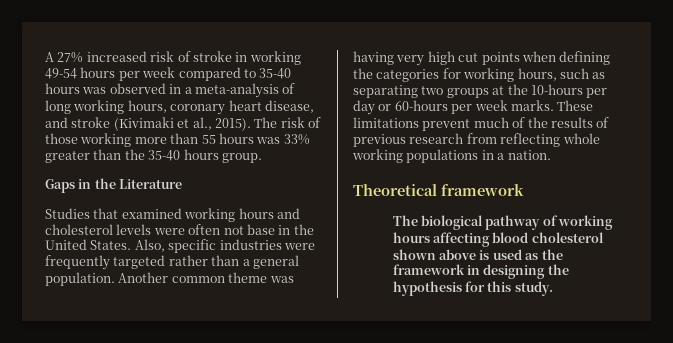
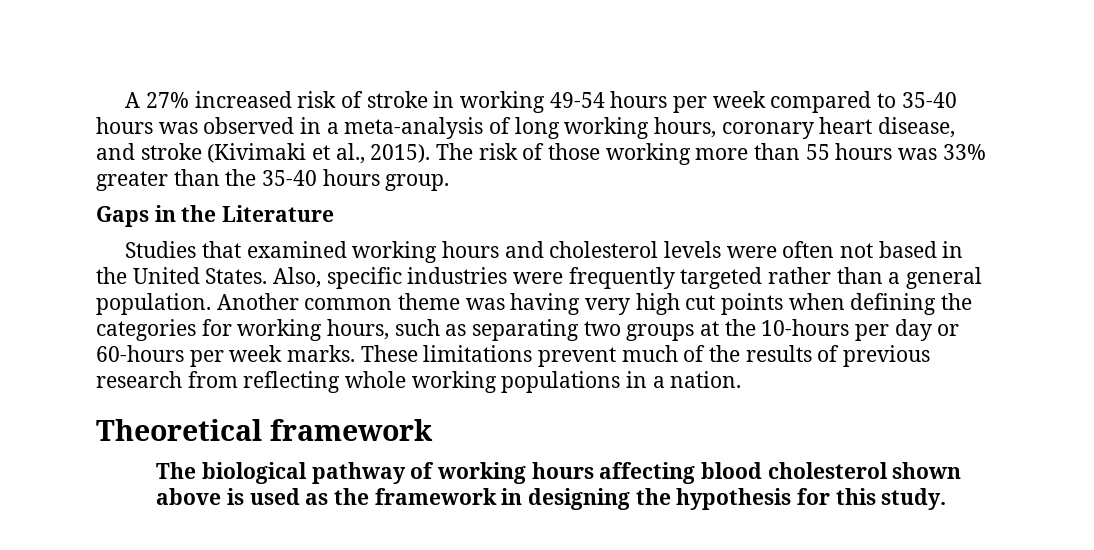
[246,224,275,235] base -> [878,241,937,258] based

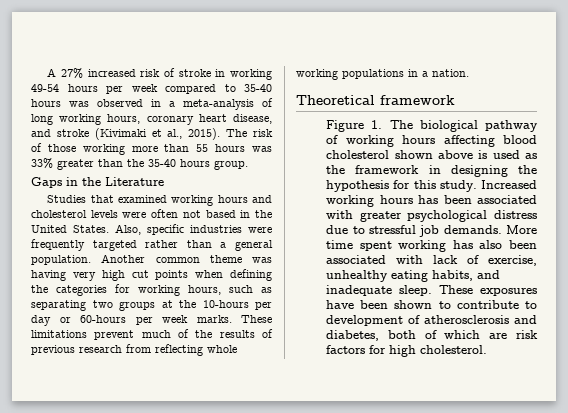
(433, 430) none -> [326,120,383,132] Figure 1.
(947, 499) none -> [481,180,537,189] [326,195,537,207] [326,210,537,222] [326,225,537,237] [326,240,537,252] [326,255,537,266] [326,270,501,282] [326,285,537,296] [326,300,537,309] [326,315,537,326] [326,330,538,341] [326,345,488,357] Increased working hours has been associated with greater psychological distress due to stressful job demands. More time spent working has also been associated with lack of exercise, unhealthy eating habits, and inadequate sleep. These exposures have been shown to contribute to development of atherosclerosis and diabetes, both of which are risk factors for high cholesterol.

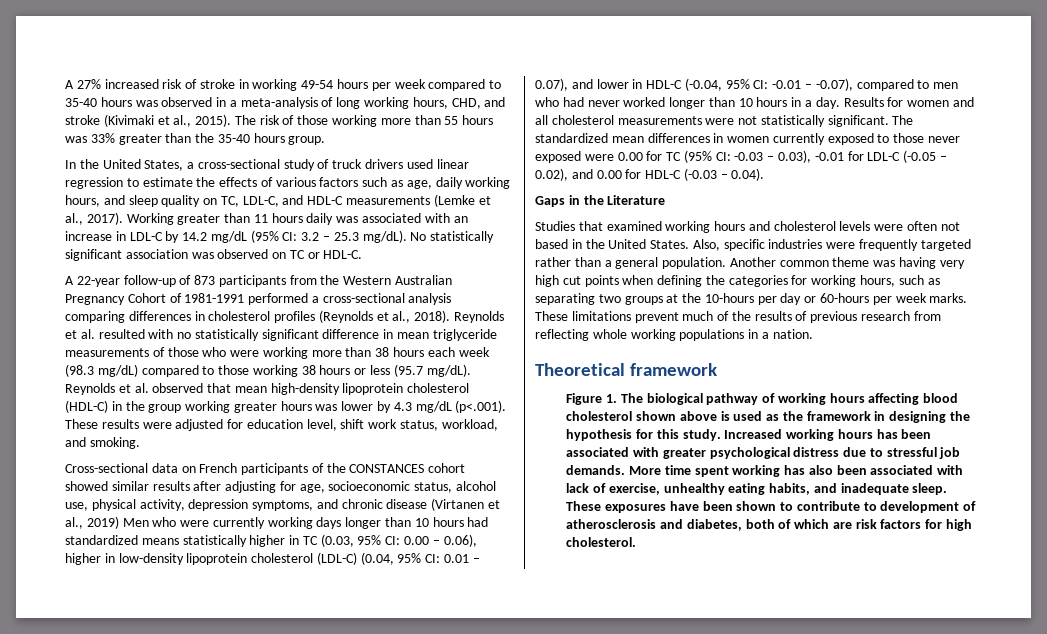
[146,114,272,125] coronary heart disease, -> [451,98,481,109] CHD,
(248, 165) none -> [65,159,469,171] [65,177,511,189] [65,194,491,207] [65,212,468,225] [65,230,495,243] [65,249,363,261] [65,275,453,287] [65,293,452,305] [65,310,505,323] [65,329,497,341] [65,347,490,359] [65,364,471,377] [65,383,470,395] [65,400,507,413] [65,419,498,431] [65,437,140,449] [65,463,466,475] [65,481,497,493] [65,498,501,511] [65,516,489,529] [65,534,477,547] [65,552,480,565] [535,78,959,91] [535,97,974,109] [535,115,914,127] [535,133,961,145] [535,150,947,163] [535,168,765,181] // In the United States, a cross-sectional study of truck drivers used linear regression to estimate the effects of various factors such as age, daily working hours, and sleep quality on TC, LDL-C, and HDL-C measurements (Lemke et al., 2017). Working greater than 11 hours daily was associated with an increase in LDL-C by 14.2 mg/dL (95% CI: 3.2 – 25.3 mg/dL). No statistically significant association was observed on TC or HDL-C. // A 22-year follow-up of 873 participants from the Western Australian Pregnancy Cohort of 1981-1991 performed a cross-sectional analysis comparing differences in cholesterol profiles (Reynolds et al., 2018). Reynolds et al. resulted with no statistically significant difference in mean triglyceride measurements of those who were working more than 38 hours each week (98.3 mg/dL) compared to those working 38 hours or less (95.7 mg/dL). Reynolds et al. observed that mean high-density lipoprotein cholesterol (HDL-C) in the group working greater hours was lower by 4.3 mg/dL (p<.001). These results were adjusted for education level, shift work status, workload, and smoking. // Cross-sectional data on French participants of the CONSTANCES cohort showed similar results after adjusting for age, socioeconomic status, alcohol use, physical activity, depression symptoms, and chronic disease (Virtanen et al., 2019) Men who were currently working days longer than 10 hours had standardized means statistically higher in TC (0.03, 95% CI: 0.00 – 0.06), higher in low-density lipoprotein cholesterol (LDL-C) (0.04, 95% CI: 0.01 – 0.07), and lower in HDL-C (-0.04, 95% CI: -0.01 – -0.07), compared to men who had never worked longer than 10 hours in a day. Results for women and all cholesterol measurements were not statistically significant. The standardized mean differences in women currently exposed to those never exposed were 0.00 for TC (95% CI: -0.03 – 0.03), -0.01 for LDL-C (-0.05 – 0.02), and 0.00 for HDL-C (-0.03 – 0.04).

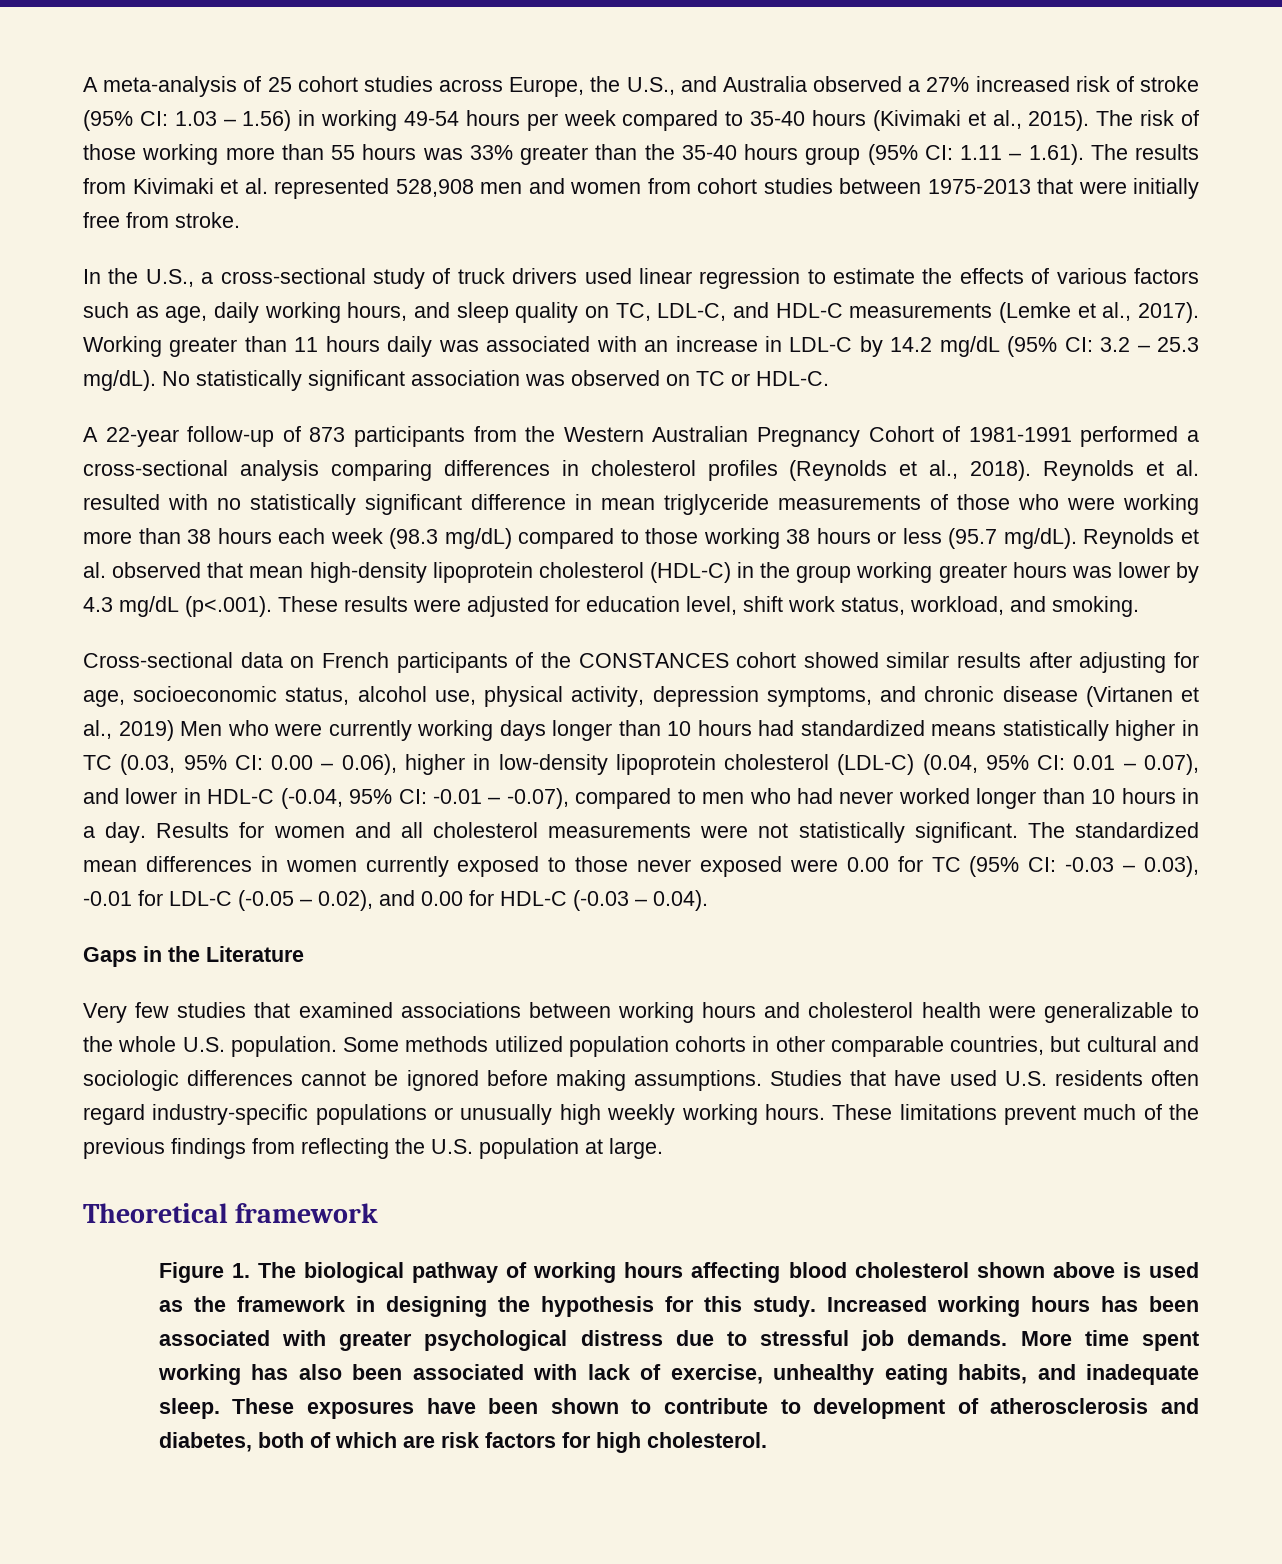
[65,80,74,89] A -> [83,76,921,97] A meta-analysis of 25 cohort studies across Europe, the U.S., and Australia observed a
(235, 84) none -> [83,110,292,131] (95% CI: 1.03 – 1.56)
[135,97,506,109] [65,115,100,125] was observed in a meta-analysis of long working hours, CHD, and stroke -> (866, 118) none
[288,136,326,145] group. -> [805,144,1199,165] [83,178,1199,199] [83,212,240,228] group (95% CI: 1.11 – 1.61). The results from Kivimaki et al. represented 528,908 men and women from cohort studies between 1975-2013 that were initially free from stroke.
[102,159,184,171] United States, -> [145,269,194,287] U.S.,
[535,221,960,233] [535,239,971,251] [535,257,965,269] [535,275,940,287] [535,293,968,305] Studies that examined working hours and cholesterol levels were often not based in the United States. Also, specific industries were frequently targeted rather than a general population. Another common theme was having very high cut points when defining the categories for working hours, such as separating two groups at the 10-hours per day or 60-hours per week marks. -> [83,1002,1199,1023] [83,1036,1199,1057] [83,1070,1199,1091] [83,1104,825,1125] Very few studies that examined associations between working hours and cholesterol health were generalizable to the whole U.S. population. Some methods utilized population cohorts in other comparable countries, but cultural and sociologic differences cannot be ignored before making assumptions. Studies that have used U.S. residents often regard industry-specific populations or unusually high weekly working hours.
[754,311,941,323] [535,329,813,341] results of previous research from reflecting whole working populations in a nation. -> [83,1138,663,1159] previous findings from reflecting the U.S. population at large.

